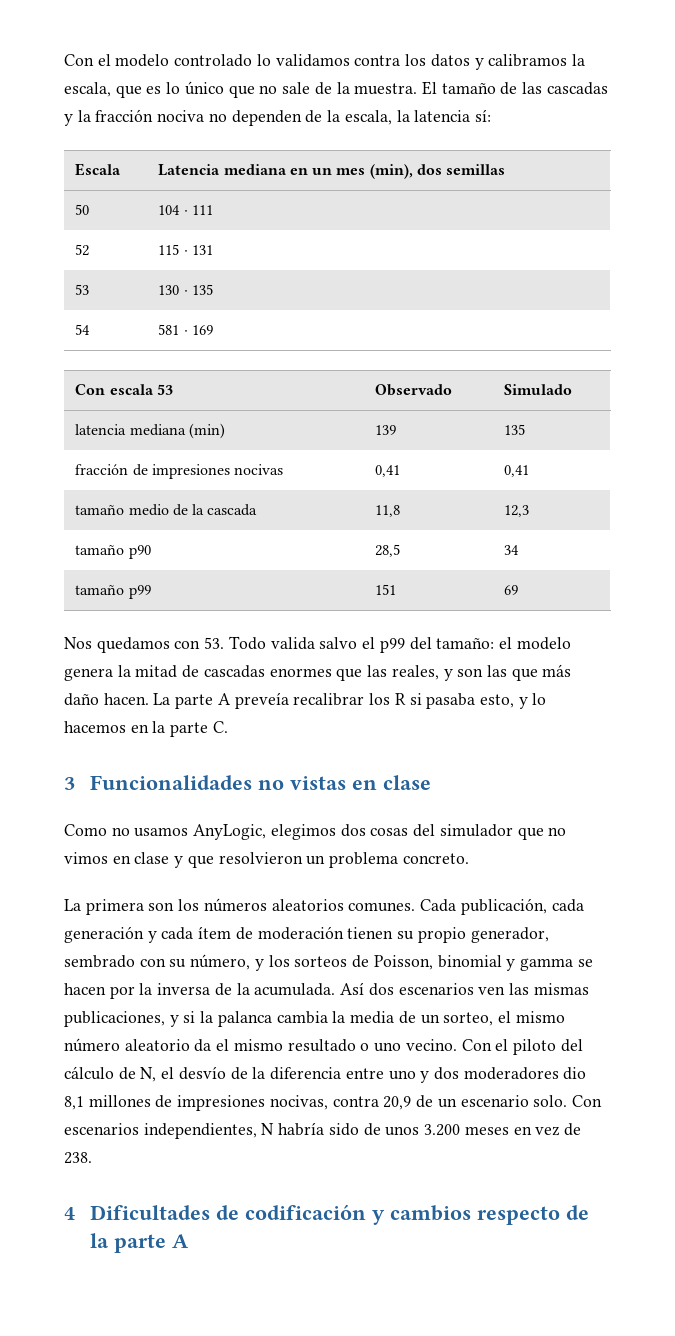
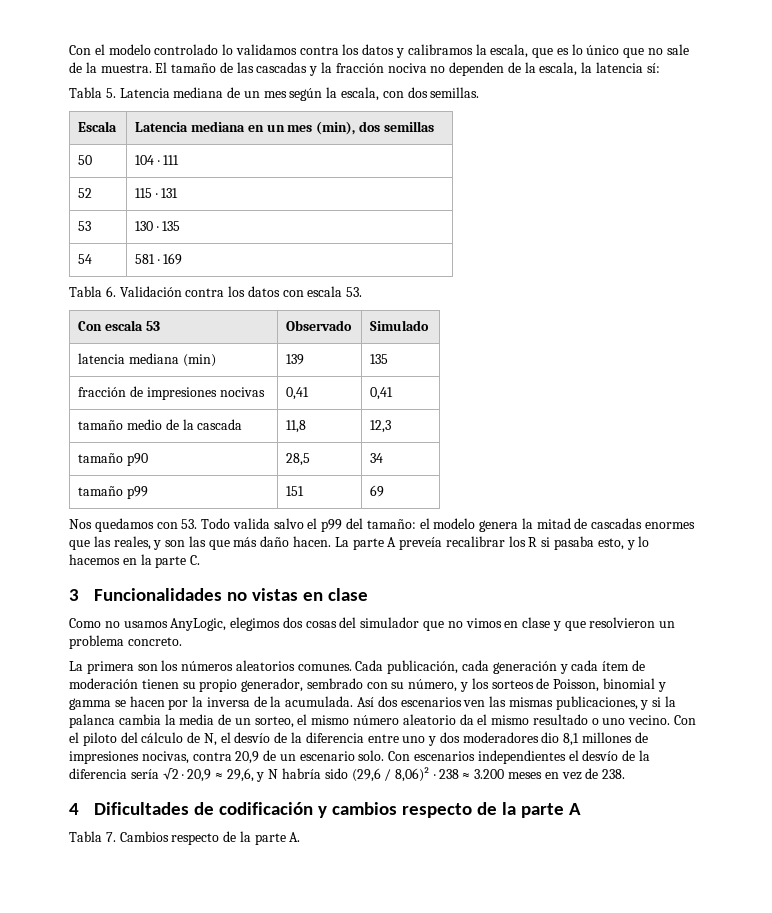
(491, 115) none -> [69,87,480,101] // Tabla 5. Latencia mediana de un mes según la escala, con dos semillas.
(213, 330) none -> [69,286,363,297] // Tabla 6. Validación contra los datos con escala 53.
[143,1122,420,1139] independientes, N habría sido de unos -> [477,750,650,764] [69,767,471,782] independientes el desvío de la diferencia sería √2 · 20,9 ≈ 29,6, y N habría sido (29,6 / 8,06)² · 238 ≈
(189, 1241) none -> [69,831,301,845] // Tabla 7. Cambios respecto de la parte A.

